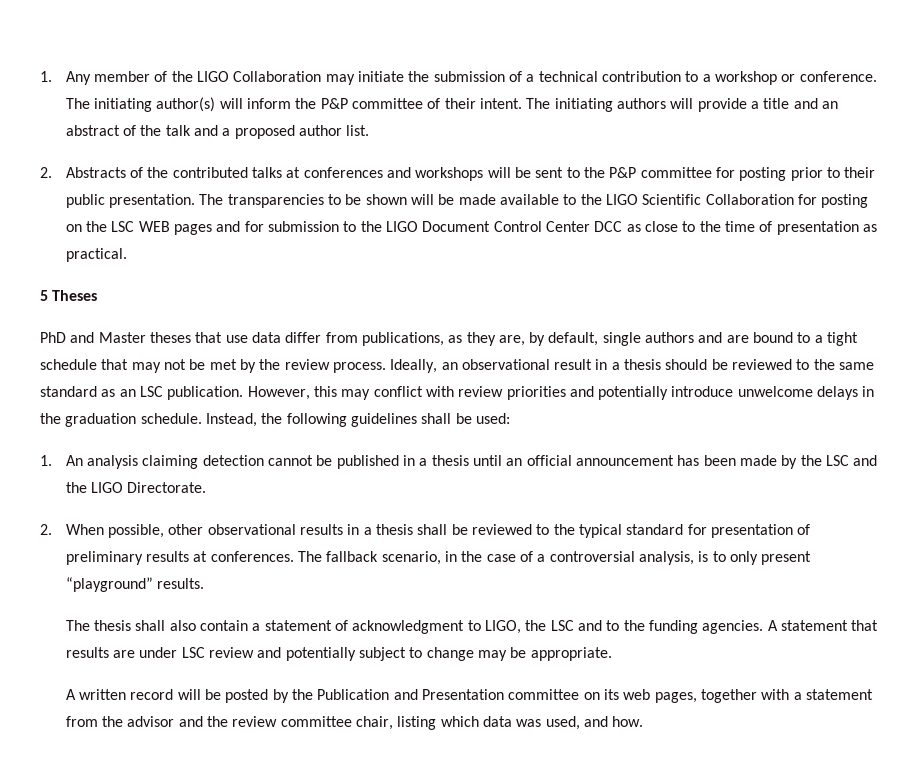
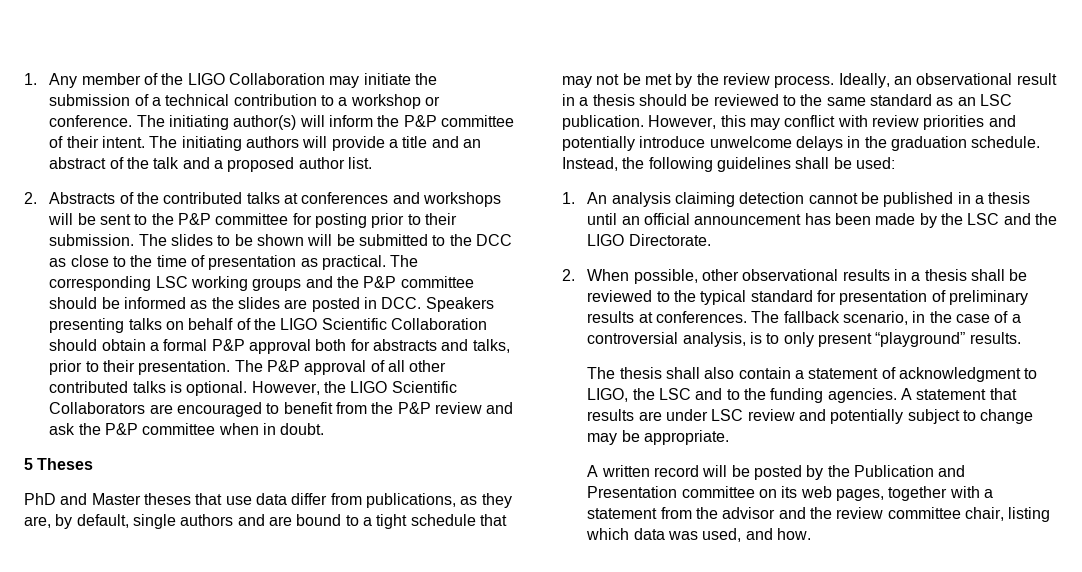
[65,194,324,208] public presentation. The transparencies -> [49,234,214,246] submission. The slides
[458,194,869,208] [65,221,590,235] made available to the LIGO Scientific Collaboration for posting on the LSC WEB pages and for submission to the LIGO Document Control Center -> [358,234,472,246] submitted to the
(127, 255) none -> [390,255,419,267] [49,276,474,291] [49,297,494,312] [49,318,487,333] [49,339,510,354] [49,360,447,375] [49,381,457,396] [49,402,514,417] [49,423,325,435] The corresponding LSC working groups and the P&P committee should be informed as the slides are posted in DCC. Speakers presenting talks on behalf of the LIGO Scientific Collaboration should obtain a formal P&P approval both for abstracts and talks, prior to their presentation. The P&P approval of all other contributed talks is optional. However, the LIGO Scientific Collaborators are encouraged to benefit from the P&P review and ask the P&P committee when in doubt.

